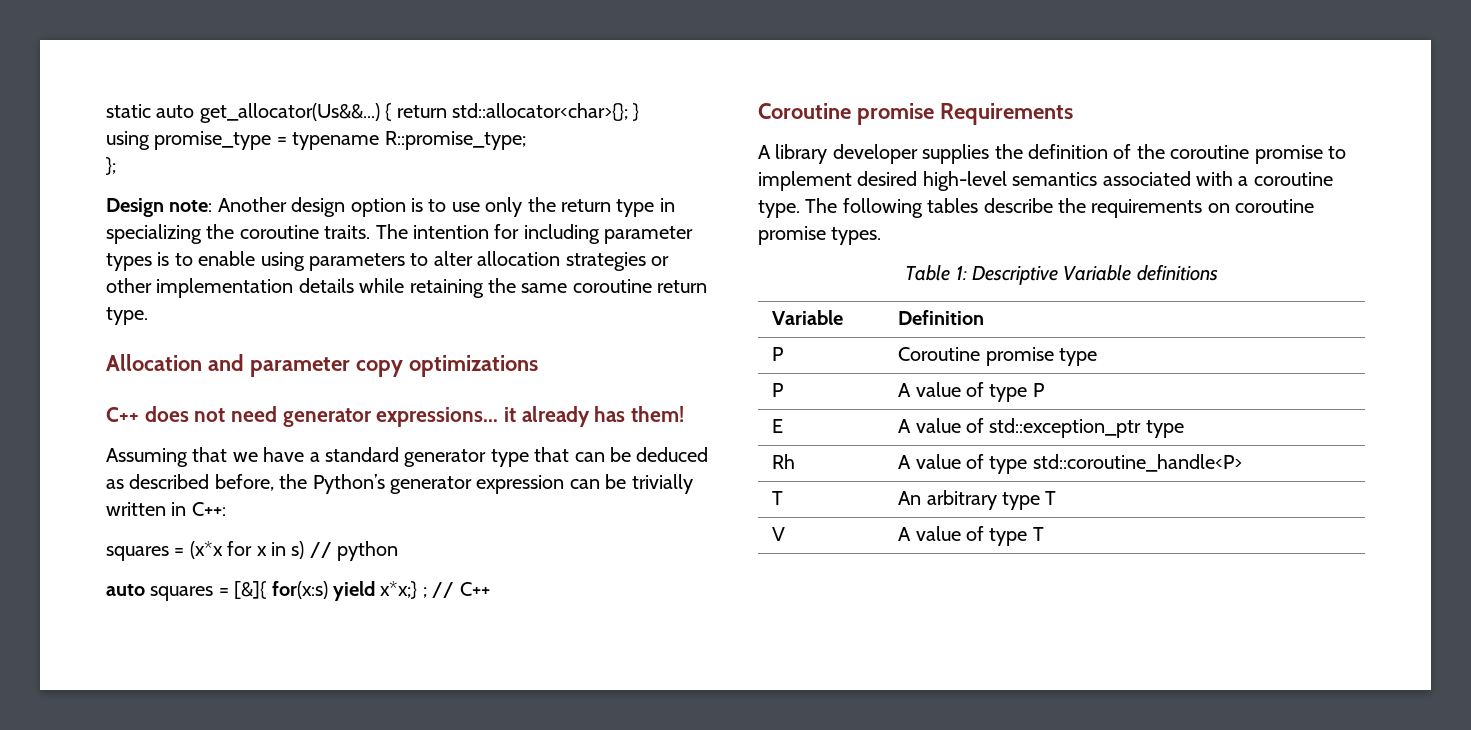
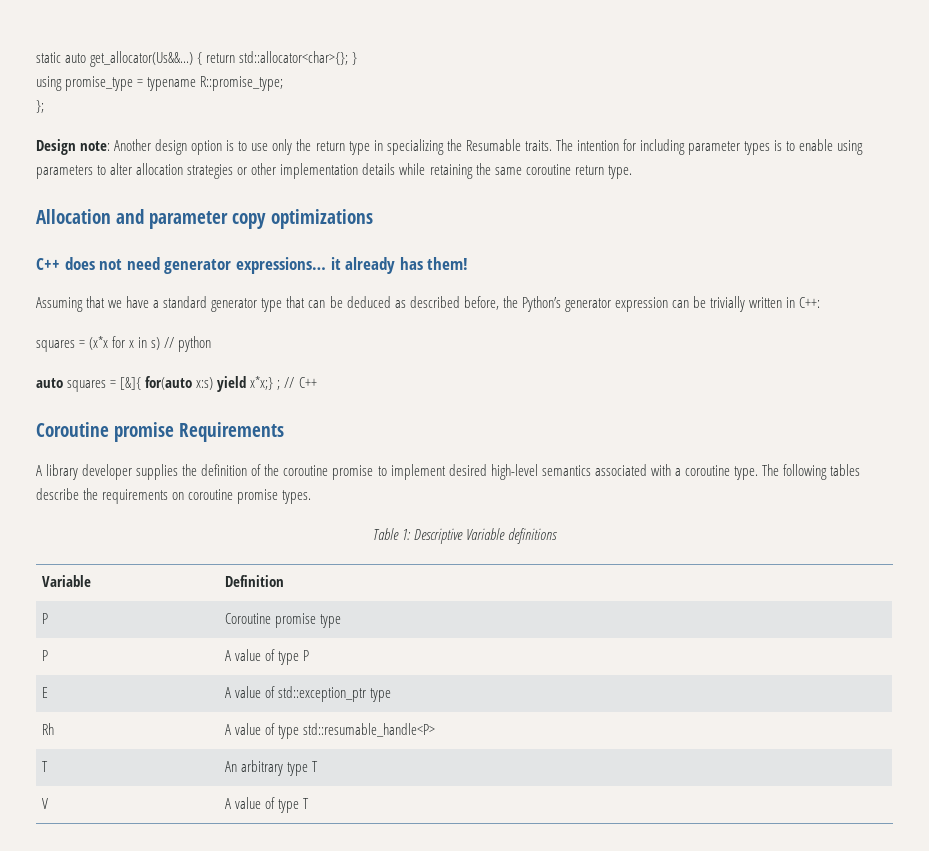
[239,225,319,239] coroutine -> [465,139,521,151] Resumable
[271,581,328,599] for(x:s) -> [145,376,214,390] for(auto x:s)
[1032,454,1242,472] std::coroutine_handle<P> -> [303,723,436,737] std::resumable_handle<P>

